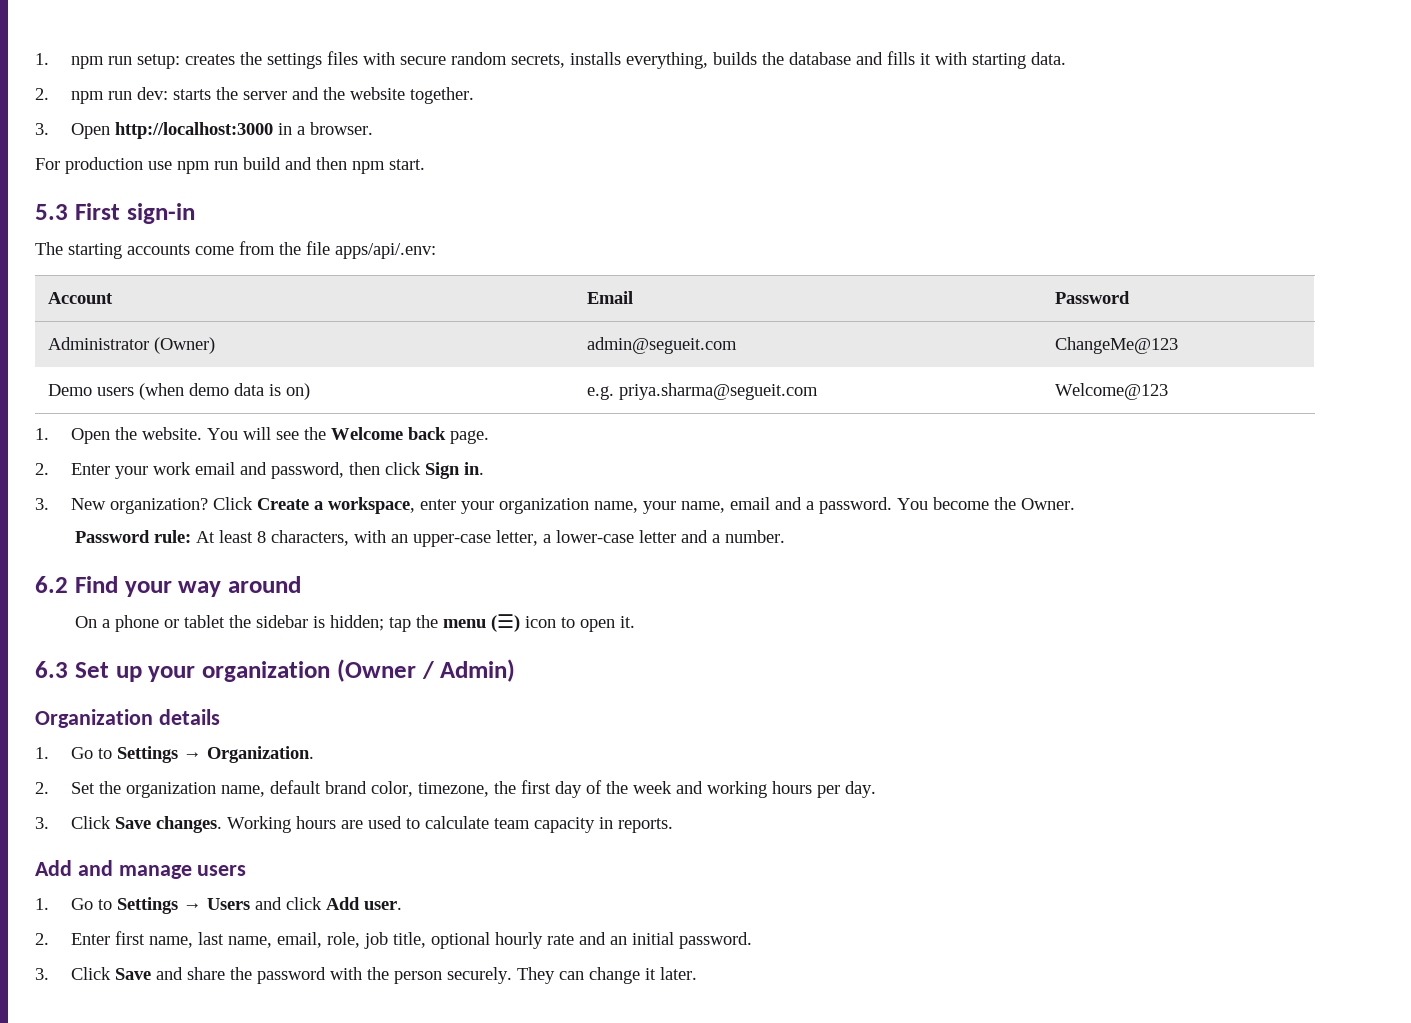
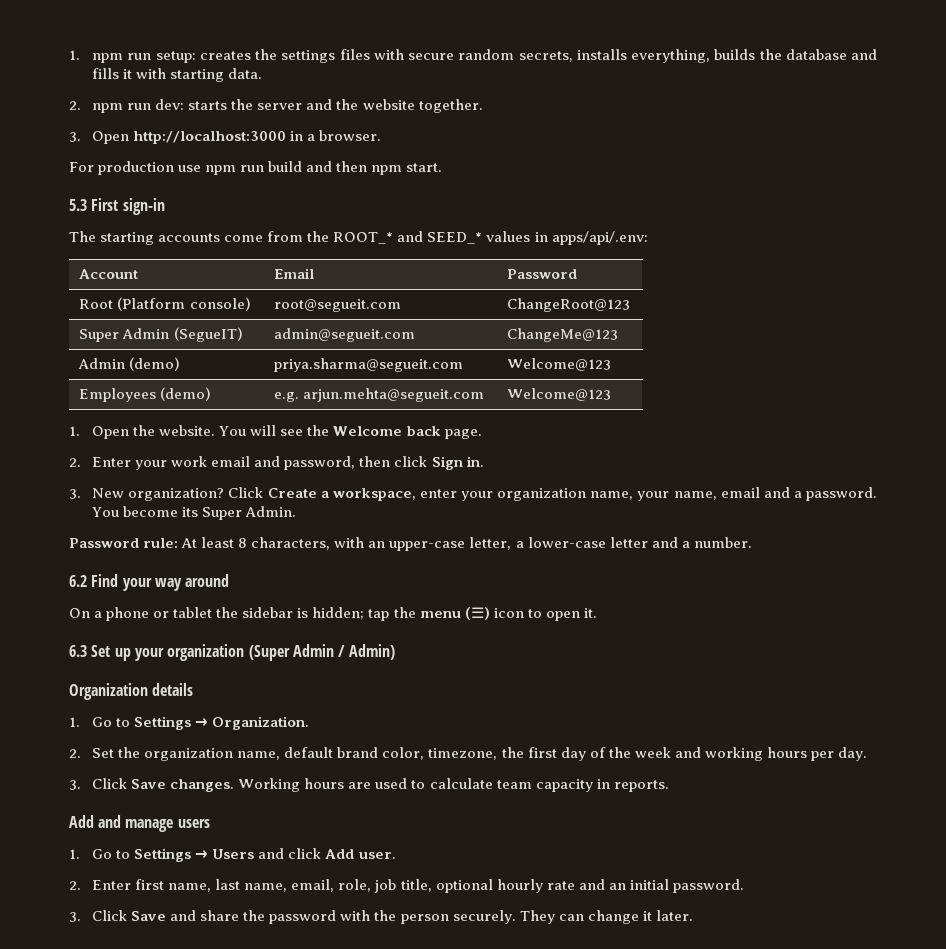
[306,241,330,255] file -> [333,231,548,244] ROOT_* and SEED_* values in
[48,337,216,354] [587,337,738,354] [1055,337,1179,354] [48,383,311,400] Administrator (Owner) | admin@segueit.com | ChangeMe@123 // Demo users (when demo data is on) -> [79,297,251,311] [274,299,402,312] [507,298,631,312] [79,327,243,342] [274,328,416,342] [507,328,619,342] [78,357,181,371] [274,358,464,372] [507,358,612,371] [79,387,212,402] Root (Platform console) | root@segueit.com | ChangeRoot@123 // Super Admin (SegueIT) | admin@segueit.com | ChangeMe@123 // Admin (demo) | priya.sharma@segueit.com | Welcome@123 // Employees (demo)
[619,383,819,400] priya.sharma@segueit.com -> [303,388,485,402] arjun.mehta@segueit.com
[994,497,1076,510] the Owner. -> [182,506,297,520] its Super Admin.
[336,659,416,682] (Owner -> [248,644,334,661] (Super Admin

